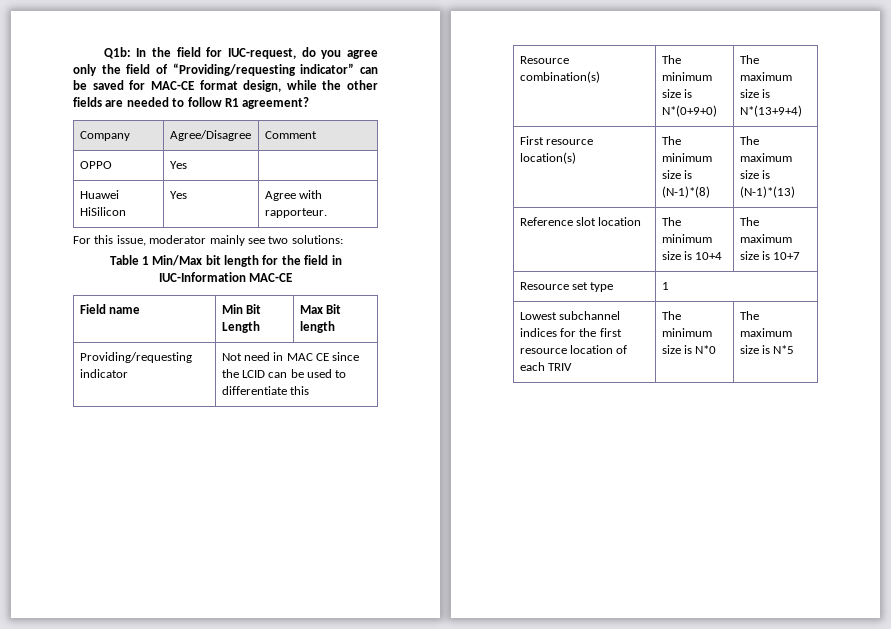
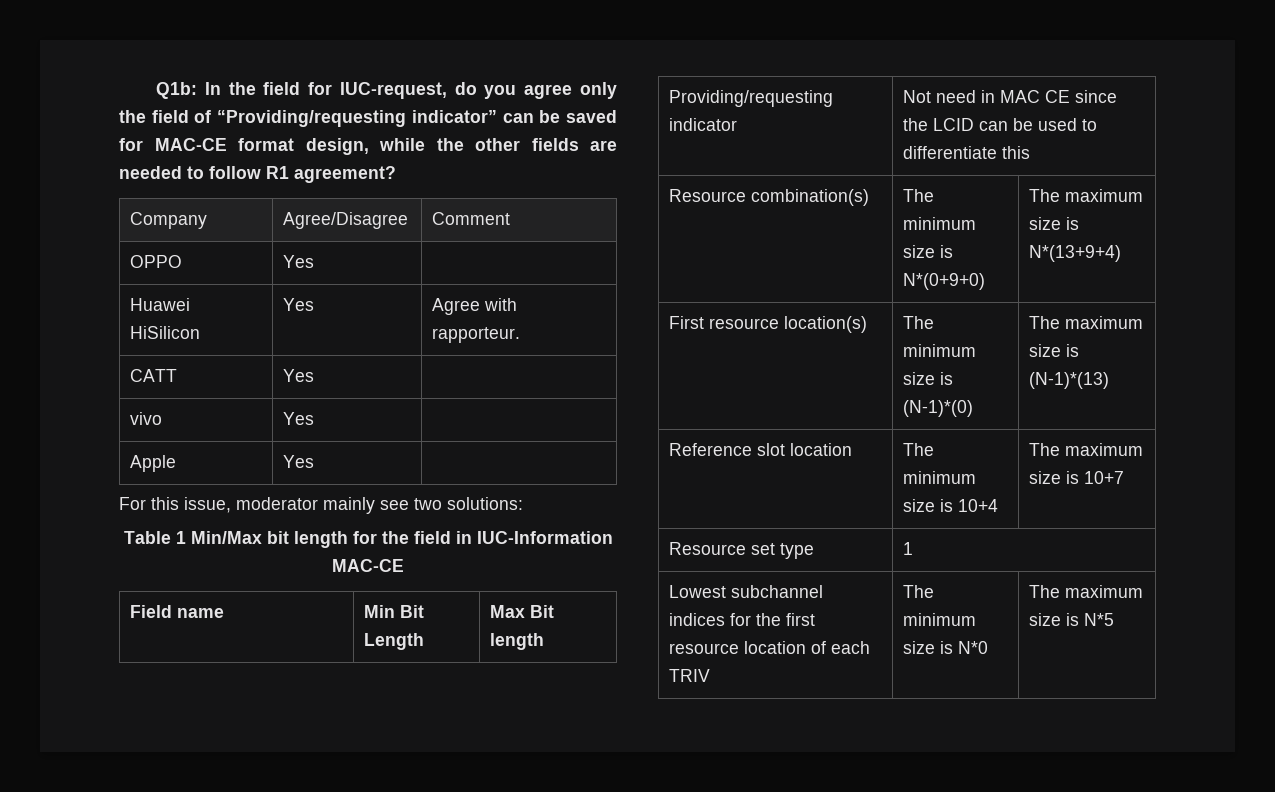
(327, 213) none -> [130,369,178,382] [283,369,315,382] [130,412,163,425] [283,412,315,425] [130,455,177,472] [283,455,315,468] // CATT | Yes | // vivo | Yes | // Apple | Yes |
[661,186,710,198] (N-1)*(8) -> [903,400,974,417] (N-1)*(0)

